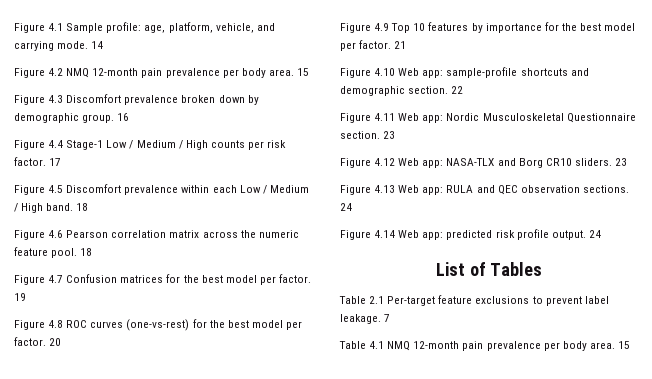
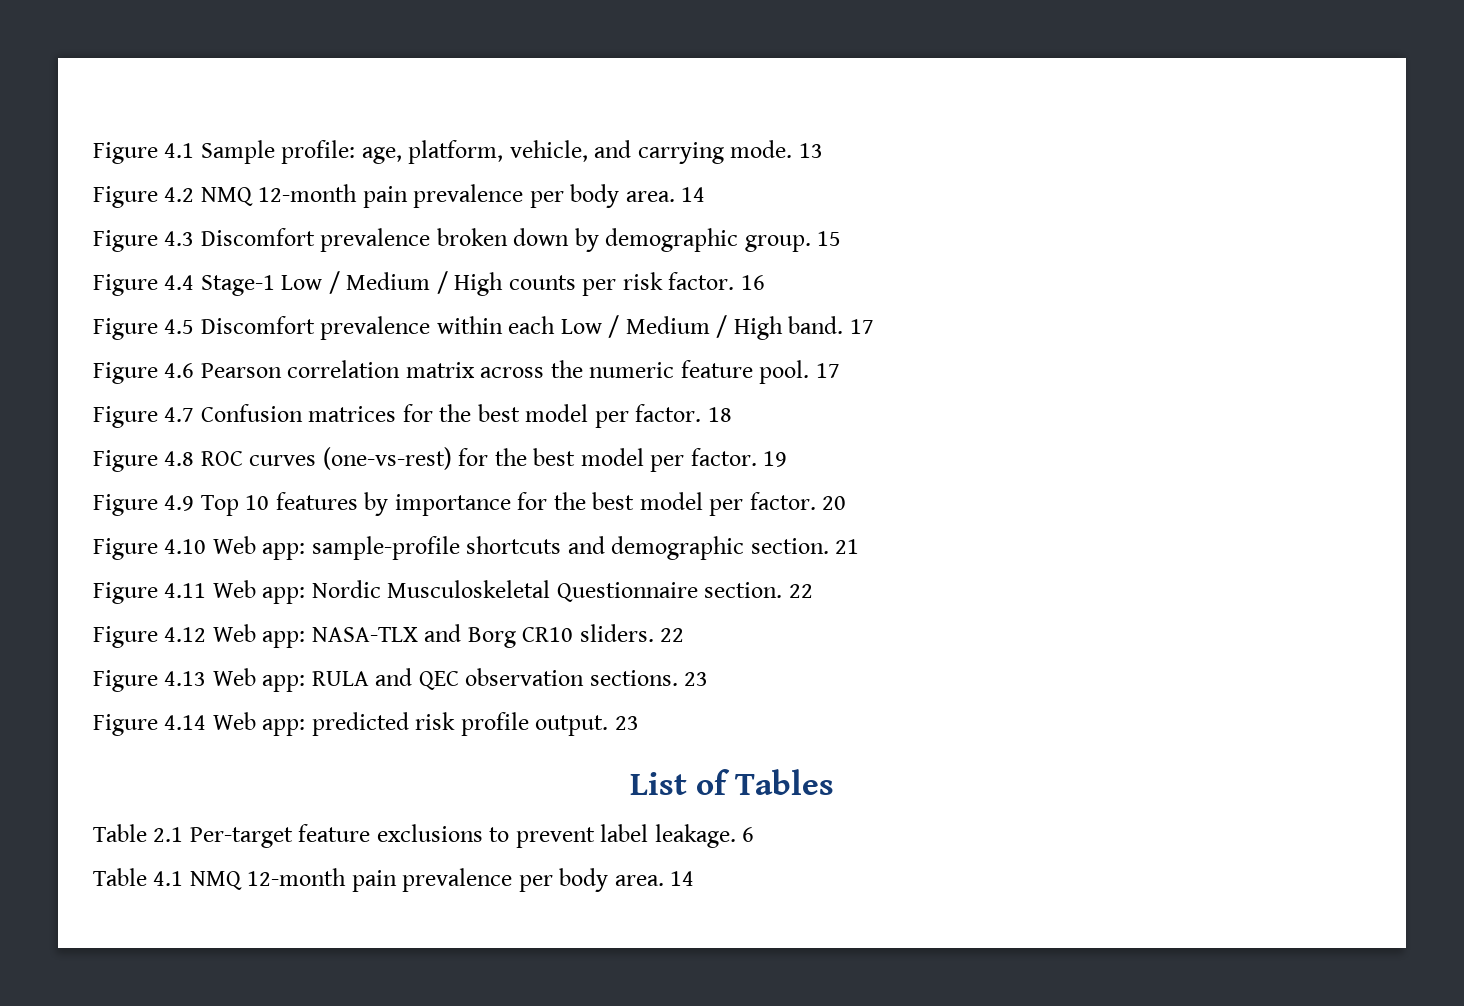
[91,41,104,49] 14 -> [798,143,823,158] 13
[296,68,309,76] 15 -> [681,187,706,202] 14
[117,113,130,121] 16 -> [817,231,842,246] 15
[49,158,62,166] 17 -> [740,275,765,290] 16
[76,203,89,211] 18 -> [849,319,874,334] 17
[80,248,93,256] 18 -> [815,363,840,378] 17
[14,293,26,301] 19 -> [707,407,732,422] 18
[49,338,62,346] 20 -> [763,451,788,467] 19
[394,41,407,49] 21 -> [822,496,847,510] 20
[451,86,464,94] 22 -> [835,539,860,554] 21
[383,131,396,139] 23 -> [788,584,813,598] 22
[614,158,627,166] 23 -> [660,628,685,642] 22
[340,203,352,211] 24 -> [684,672,709,686] 23
[588,230,601,238] 24 -> [614,716,639,730] 23
[384,314,391,322] 7 -> [742,827,755,842] 6
[617,341,630,349] 15 -> [670,871,695,886] 14

